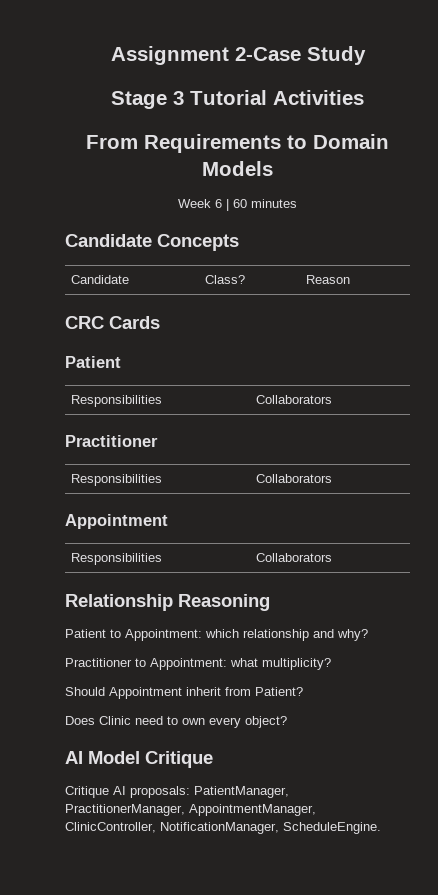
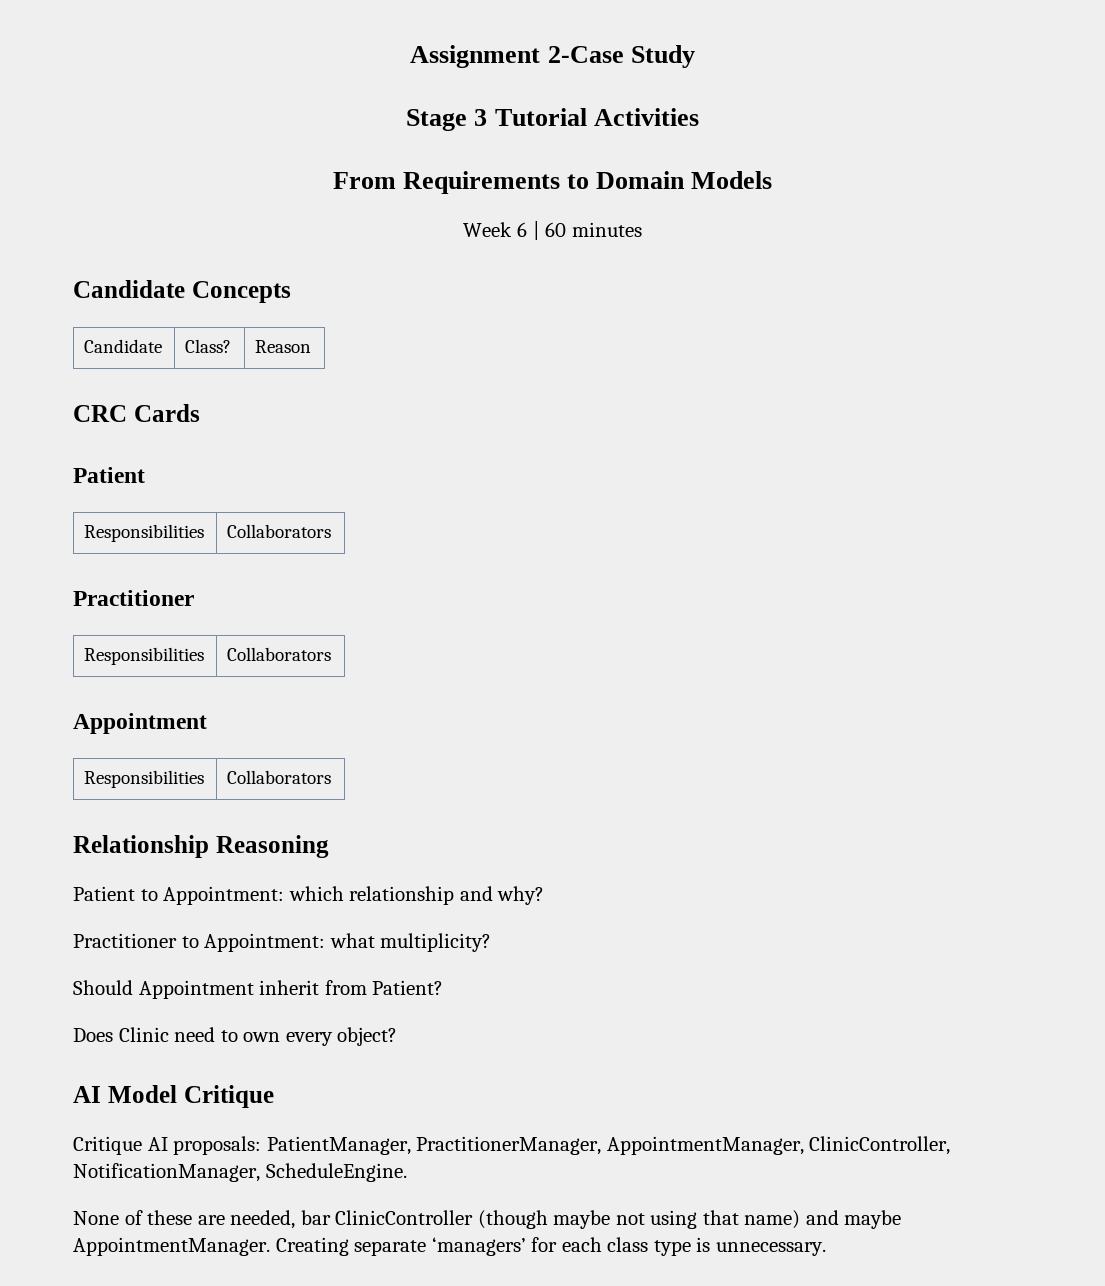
(381, 828) none -> [73,1210,902,1229] [73,1237,826,1256] // None of these are needed, bar ClinicController (though maybe not using that name) and maybe AppointmentManager. Creating separate ‘managers’ for each class type is unnecessary.

